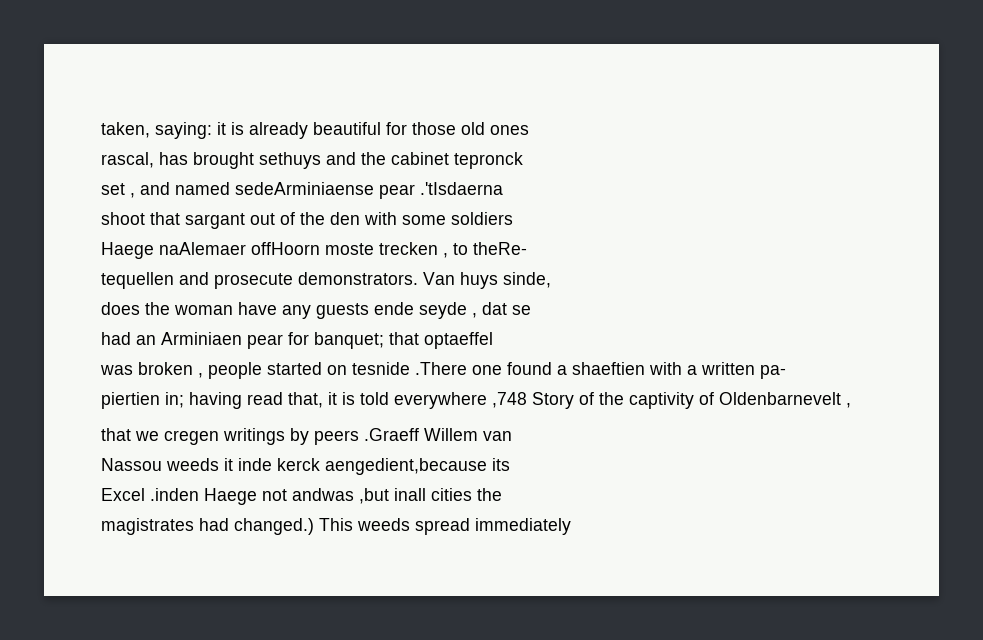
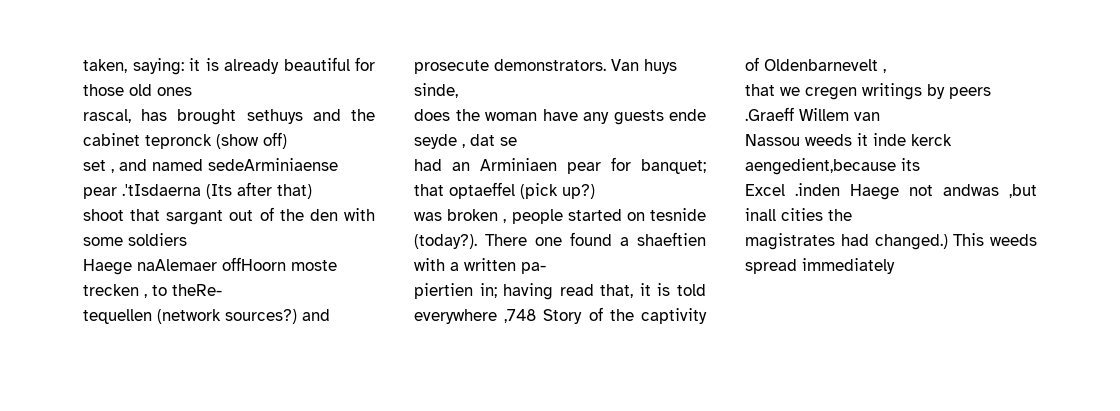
(523, 160) none -> [216,132,287,149] (show off)
(503, 188) none -> [206,182,312,199] (Its after that)
(174, 280) none -> [157,309,297,324] (network sources?)
(493, 340) none -> [520,183,595,199] (pick up?)
[415,362,467,375] .There -> [414,234,527,249] (today?). There

